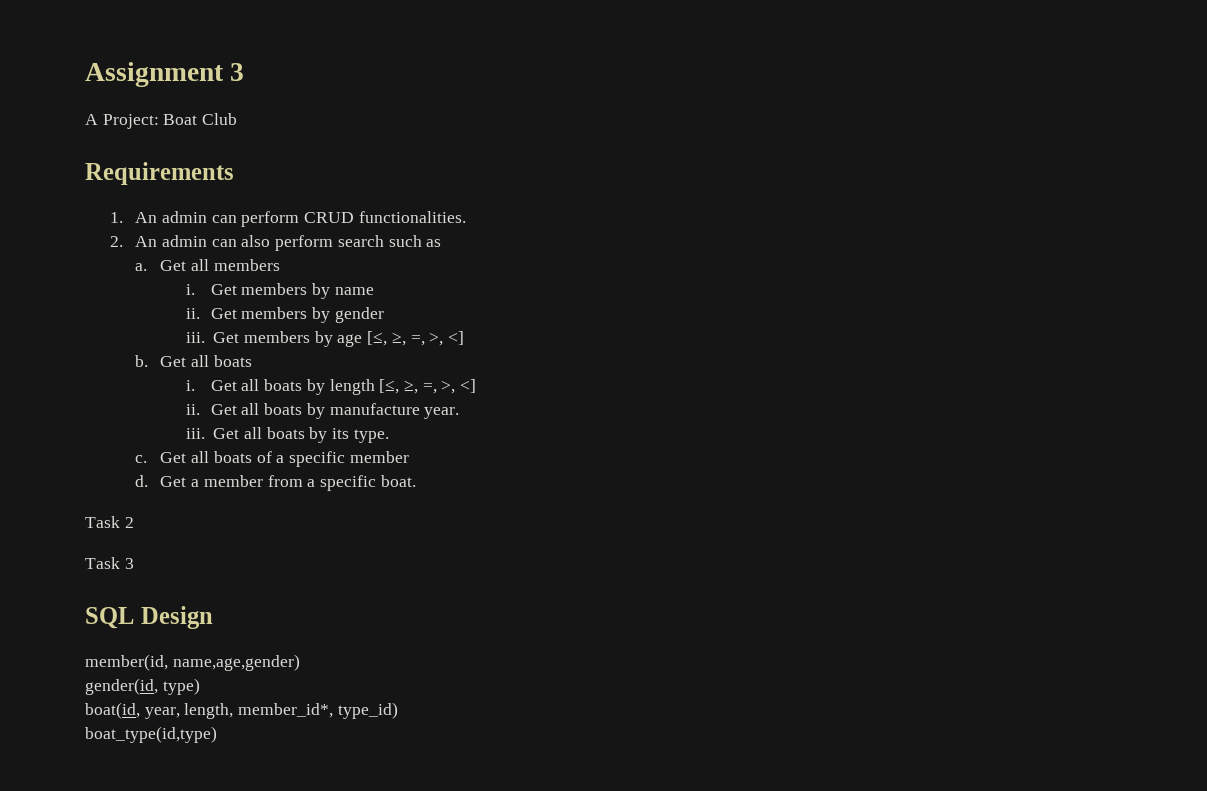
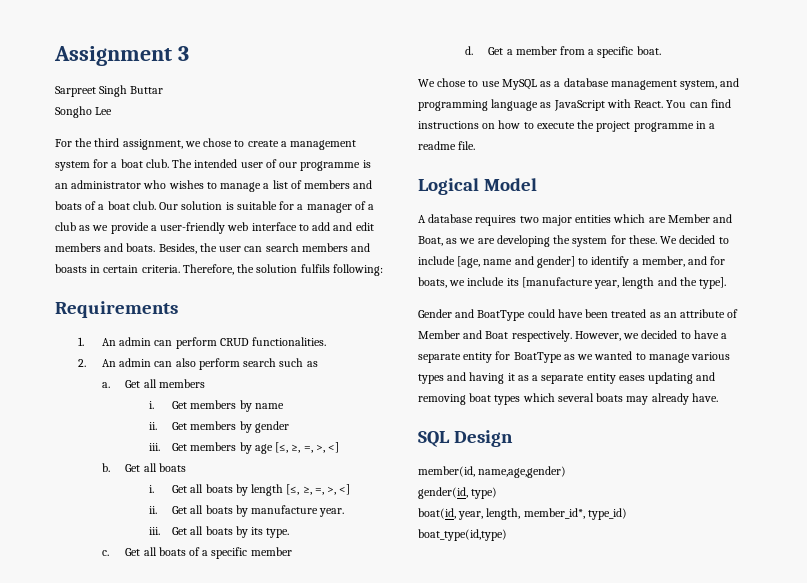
[85,113,238,129] A Project: Boat Club -> [55,85,164,97] [55,106,113,118] [55,138,357,150] [55,159,371,171] [55,180,373,192] [55,201,375,213] [55,222,374,234] [55,243,371,254] [55,264,383,276] Sarpreet Singh Buttar // Songho Lee // For the third assignment, we chose to create a management system for a boat club. The intended user of our programme is an administrator who wishes to manage a list of members and boats of a boat club. Our solution is suitable for a manager of a club as we provide a user-friendly web interface to add and edit members and boats. Besides, the user can search members and boasts in certain criteria. Therefore, the solution fulfils following:
[85,516,134,528] [85,557,134,569] Task 2 // Task 3 -> [418,78,740,90] [418,99,731,111] [418,120,716,132] [418,141,476,150] [418,178,537,195] [418,214,733,226] [418,235,729,247] [418,256,726,268] [418,277,727,289] [418,309,739,321] [418,330,728,342] [418,351,731,363] [418,372,716,384] [418,393,718,405] We chose to use MySQL as a database management system, and programming language as JavaScript with React. You can find instructions on how to execute the project programme in a readme file. // Logical Model // A database requires two major entities which are Member and Boat, as we are developing the system for these. We decided to include [age, name and gender] to identify a member, and for boats, we include its [manufacture year, length and the type]. // Gender and BoatType could have been treated as an attribute of Member and Boat respectively. However, we decided to have a separate entity for BoatType as we wanted to manage various types and having it as a separate entity eases updating and removing boat types which several boats may already have.

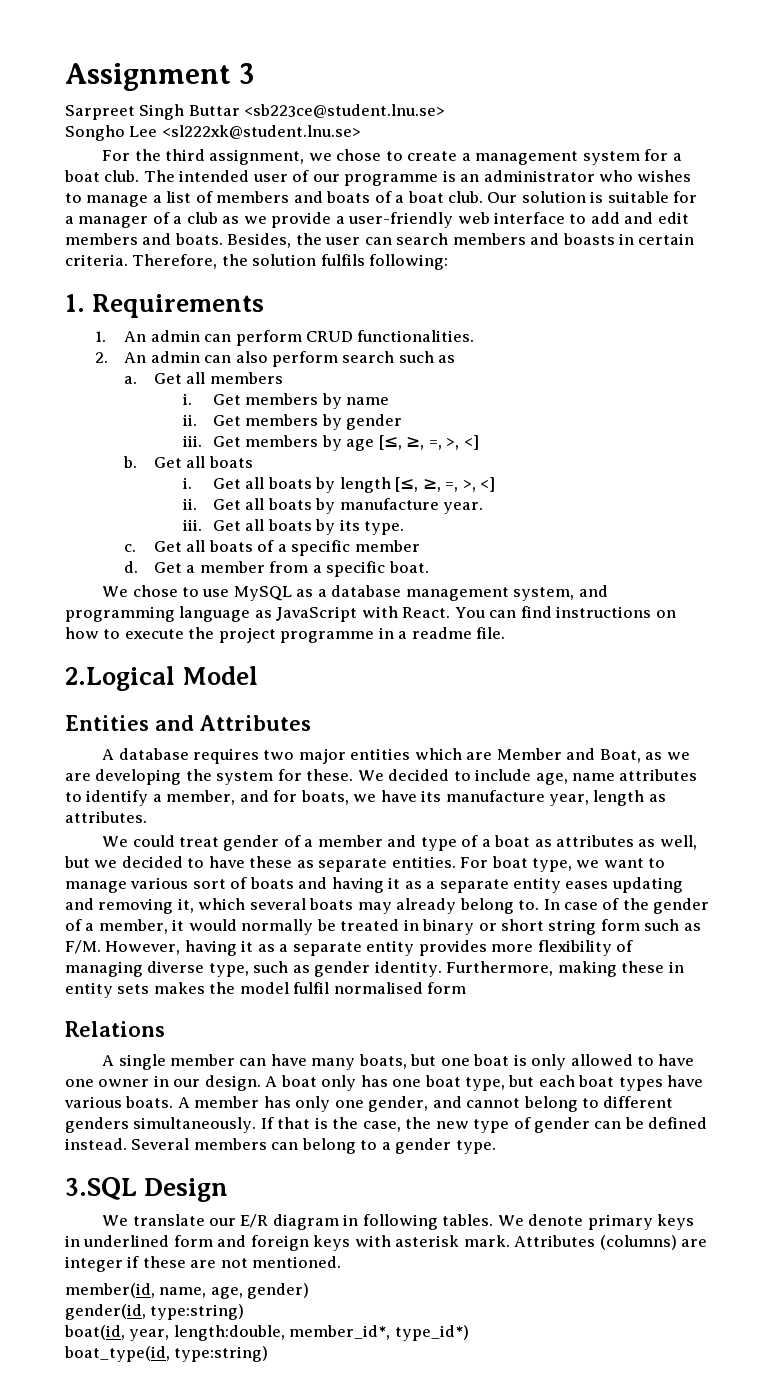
(164, 90) none -> [244,104,446,118] <sb223ce@student.lnu.se>
(113, 111) none -> [161,125,361,139] <sl222xk@student.lnu.se>
(383, 270) none -> [65,294,85,312] 1.
[418,178,479,195] Logical -> [65,666,175,691] 2.Logical
(537, 184) none -> [65,715,311,731] // Entities and Attributes
[457,256,575,268] [age, name and gender] -> [535,769,698,785] age, name attributes
[467,277,727,289] [418,309,739,321] [418,330,728,342] [418,351,731,363] [418,374,444,384] include its [manufacture year, length and the type]. // Gender and BoatType could have been treated as an attribute of Member and Boat respectively. However, we decided to have a separate entity for BoatType as we wanted to manage various types -> [380,790,666,806] [65,811,147,823] [102,835,697,851] [64,856,666,872] [65,877,294,893] have its manufacture year, length as attributes. // We could treat gender of a member and type of a boat as attributes as well, but we decided to have these as separate entities. For boat type, we want to manage various sort of boats
[469,393,521,405] boat types -> [177,898,194,913] it,
[691,393,718,402] [418,430,513,447] [418,466,567,478] have. // SQL Design // member(id, name,age,gender) -> [459,898,710,914] [65,919,701,935] [65,940,634,956] [65,961,684,977] [65,982,467,998] [65,1021,165,1037] [102,1054,695,1070] [65,1075,704,1091] [64,1096,674,1112] [65,1117,708,1133] [65,1138,496,1154] [65,1177,229,1202] [102,1214,695,1230] [65,1235,708,1251] [65,1256,342,1272] [65,1283,310,1299] belong to. In case of the gender of a member, it would normally be treated in binary or short string form such as F/M. However, having it as a separate entity provides more flexibility of managing diverse type, such as gender identity. Furthermore, making these in entity sets makes the model fulfil normalised form // Relations // A single member can have many boats, but one boat is only allowed to have one owner in our design. A boat only has one boat type, but each boat types have various boats. A member has only one gender, and cannot belong to different genders simultaneously. If that is the case, the new type of gender can be defined instead. Several members can belong to a gender type. // 3.SQL Design // We translate our E/R diagram in following tables. We denote primary keys in underlined form and foreign keys with asterisk mark. Attributes (columns) are integer if these are not mentioned. // member(id, name, age, gender)
[471,487,498,499] type) -> [150,1304,245,1320] type:string)
[486,508,627,520] [418,529,507,541] length, member_id*, type_id) // boat_type(id,type) -> [173,1325,469,1341] [64,1346,269,1362] length:double, member_id*, type_id*) // boat_type(id, type:string)

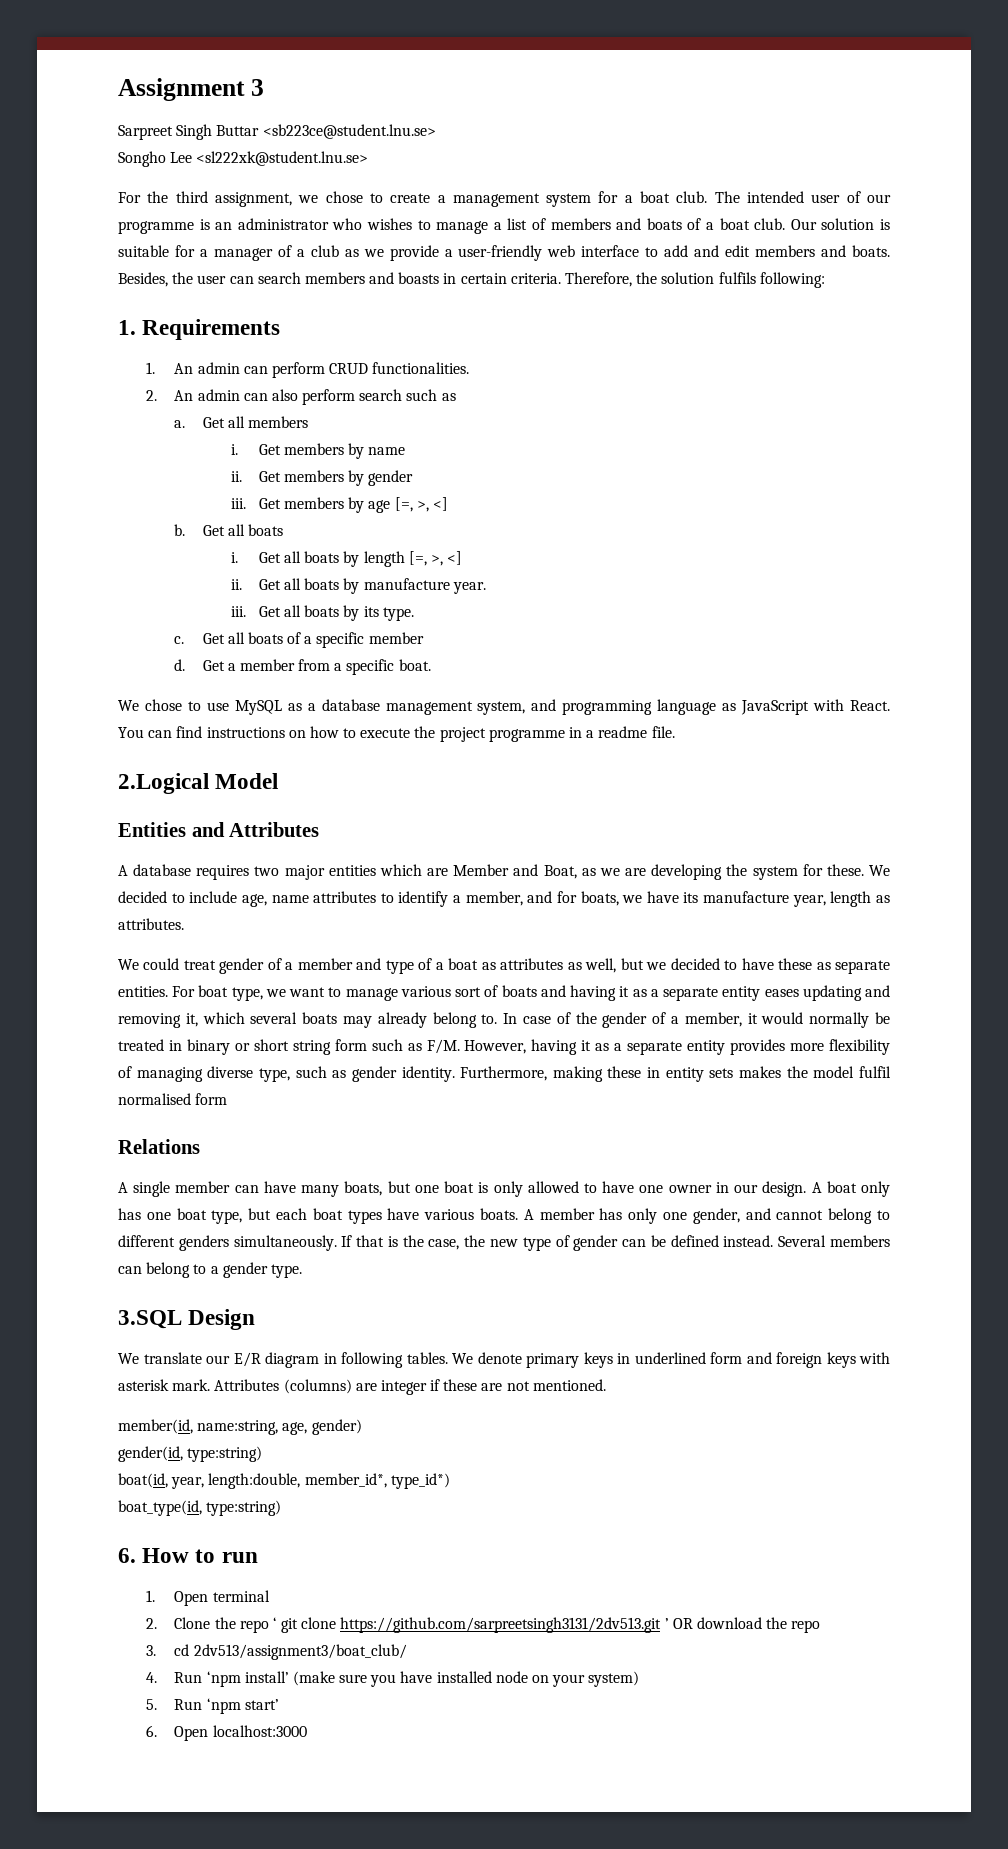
[378,435,442,450] [≤, ≥, =, -> [394,497,413,512] [=,
[395,477,459,492] [≤, ≥, =, -> [408,551,427,566] [=,
[159,1287,207,1298] name, -> [197,1420,279,1435] name:string,
(269, 1354) none -> [118,1548,258,1563] [146,1590,270,1606] [146,1617,821,1633] [146,1644,407,1660] [146,1671,640,1687] [146,1698,279,1714] [146,1725,307,1741] // 6. How to run // 1. Open terminal // 2. Clone the repo ‘ git clone https://github.com/sarpreetsingh3131/2dv513.git ’ OR download the repo // 3. cd 2dv513/assignment3/boat_club/ // 4. Run ‘npm install’ (make sure you have installed node on your system) // 5. Run ‘npm start’ // 6. Open localhost:3000

